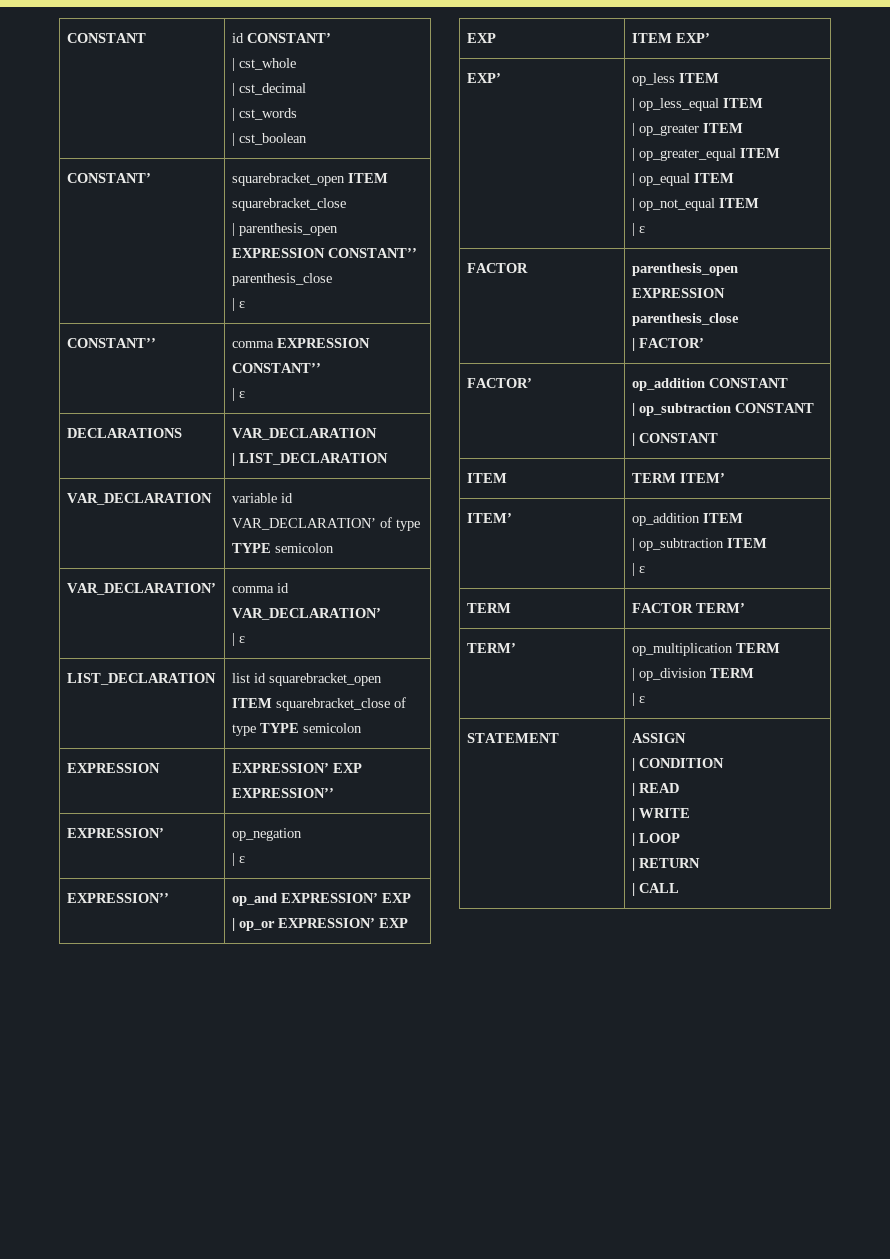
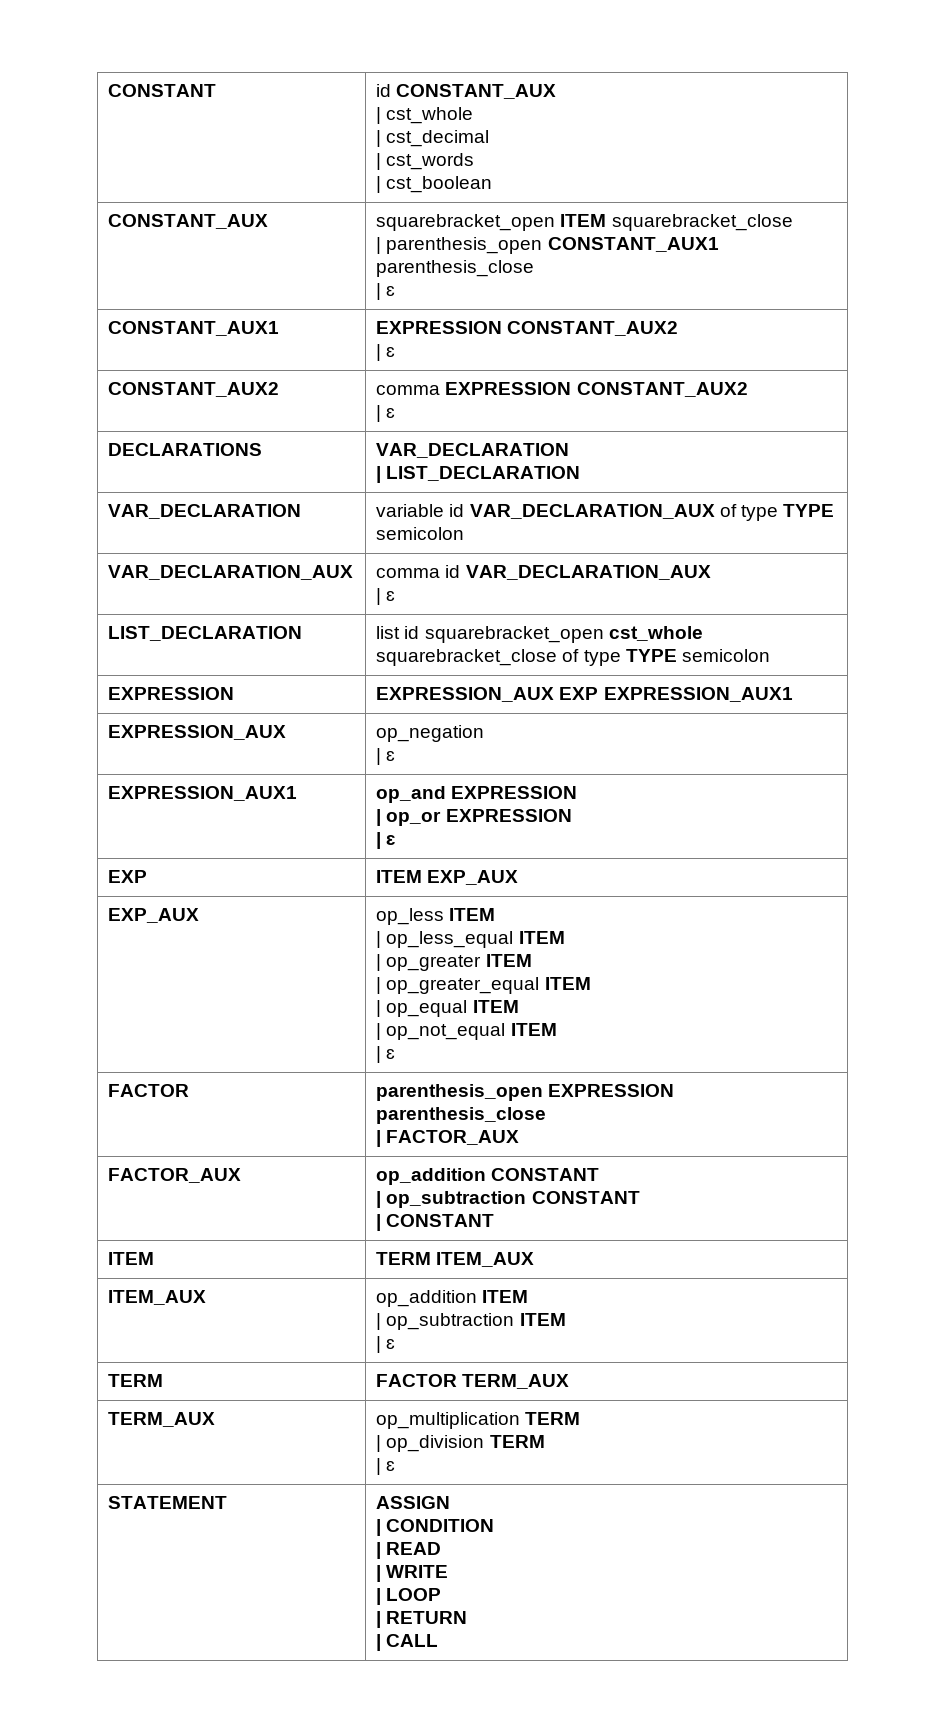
[246,33,331,43] CONSTANT’ -> [396,84,557,99] CONSTANT_AUX
[66,173,151,183] CONSTANT’ -> [108,214,269,229] CONSTANT_AUX
[231,248,417,258] EXPRESSION CONSTANT’’ -> [547,237,719,252] CONSTANT_AUX1
[66,338,156,348] CONSTANT’’ -> [108,321,280,336] [376,321,679,336] [376,344,396,361] [108,382,280,397] CONSTANT_AUX1 | EXPRESSION CONSTANT_AUX2 // | ɛ // CONSTANT_AUX2
[231,363,321,373] CONSTANT’’ -> [576,382,748,397] CONSTANT_AUX2
[231,517,420,531] [231,543,334,553] [66,583,216,595] VAR_DECLARATION’ of type TYPE semicolon // VAR_DECLARATION’ -> [469,504,834,521] [376,527,465,540] [108,565,354,580] VAR_DECLARATION_AUX of type TYPE semicolon // VAR_DECLARATION_AUX
[231,608,381,620] VAR_DECLARATION’ -> [465,565,711,580] VAR_DECLARATION_AUX
[231,698,272,708] ITEM -> [608,626,703,641] cst_whole
[231,763,362,773] [231,788,334,798] [66,828,164,838] EXPRESSION’ EXP EXPRESSION’’ // EXPRESSION’ -> [376,687,793,702] [108,725,287,740] EXPRESSION_AUX EXP EXPRESSION_AUX1 // EXPRESSION_AUX
[66,893,169,903] EXPRESSION’’ -> [108,786,298,801] EXPRESSION_AUX1
[280,893,411,903] EXPRESSION’ EXP -> [451,786,578,799] EXPRESSION
[277,918,408,928] EXPRESSION’ EXP -> [445,809,572,822] [376,832,396,849] EXPRESSION // | ɛ
[675,33,710,43] [466,73,501,83] EXP’ // EXP’ -> [427,870,519,885] [108,908,200,923] EXP_AUX // EXP_AUX
[638,338,704,348] [466,378,532,388] FACTOR’ // FACTOR’ -> [386,1130,520,1145] [108,1168,242,1183] FACTOR_AUX // FACTOR_AUX
[679,473,725,483] [466,513,512,523] ITEM’ // ITEM’ -> [436,1252,535,1267] [108,1290,207,1305] ITEM_AUX // ITEM_AUX
[695,603,745,613] [466,643,516,653] TERM’ // TERM’ -> [462,1374,570,1389] [108,1412,216,1427] TERM_AUX // TERM_AUX

